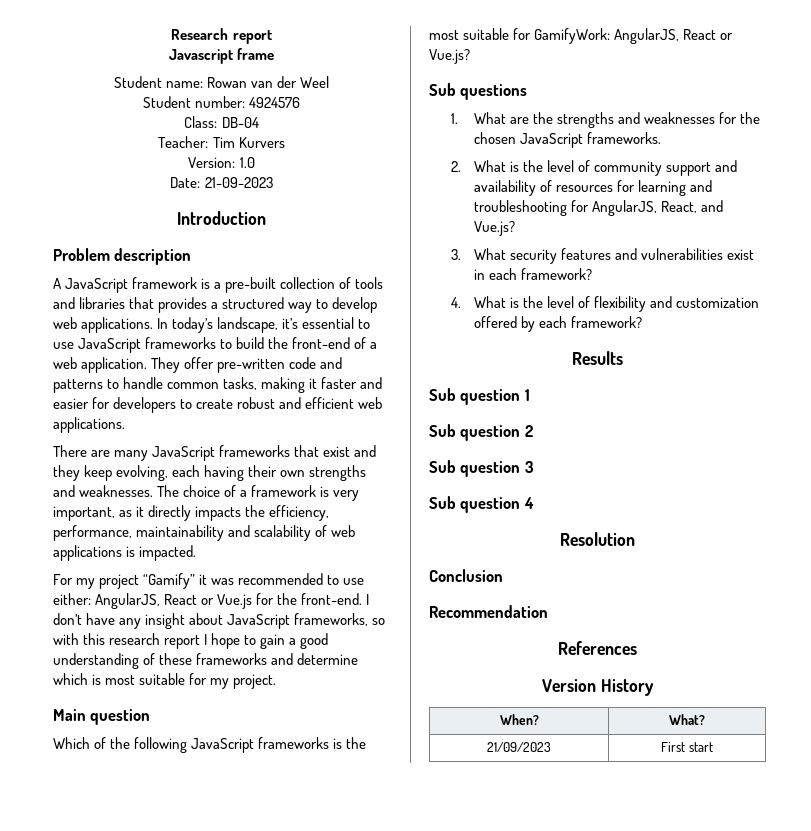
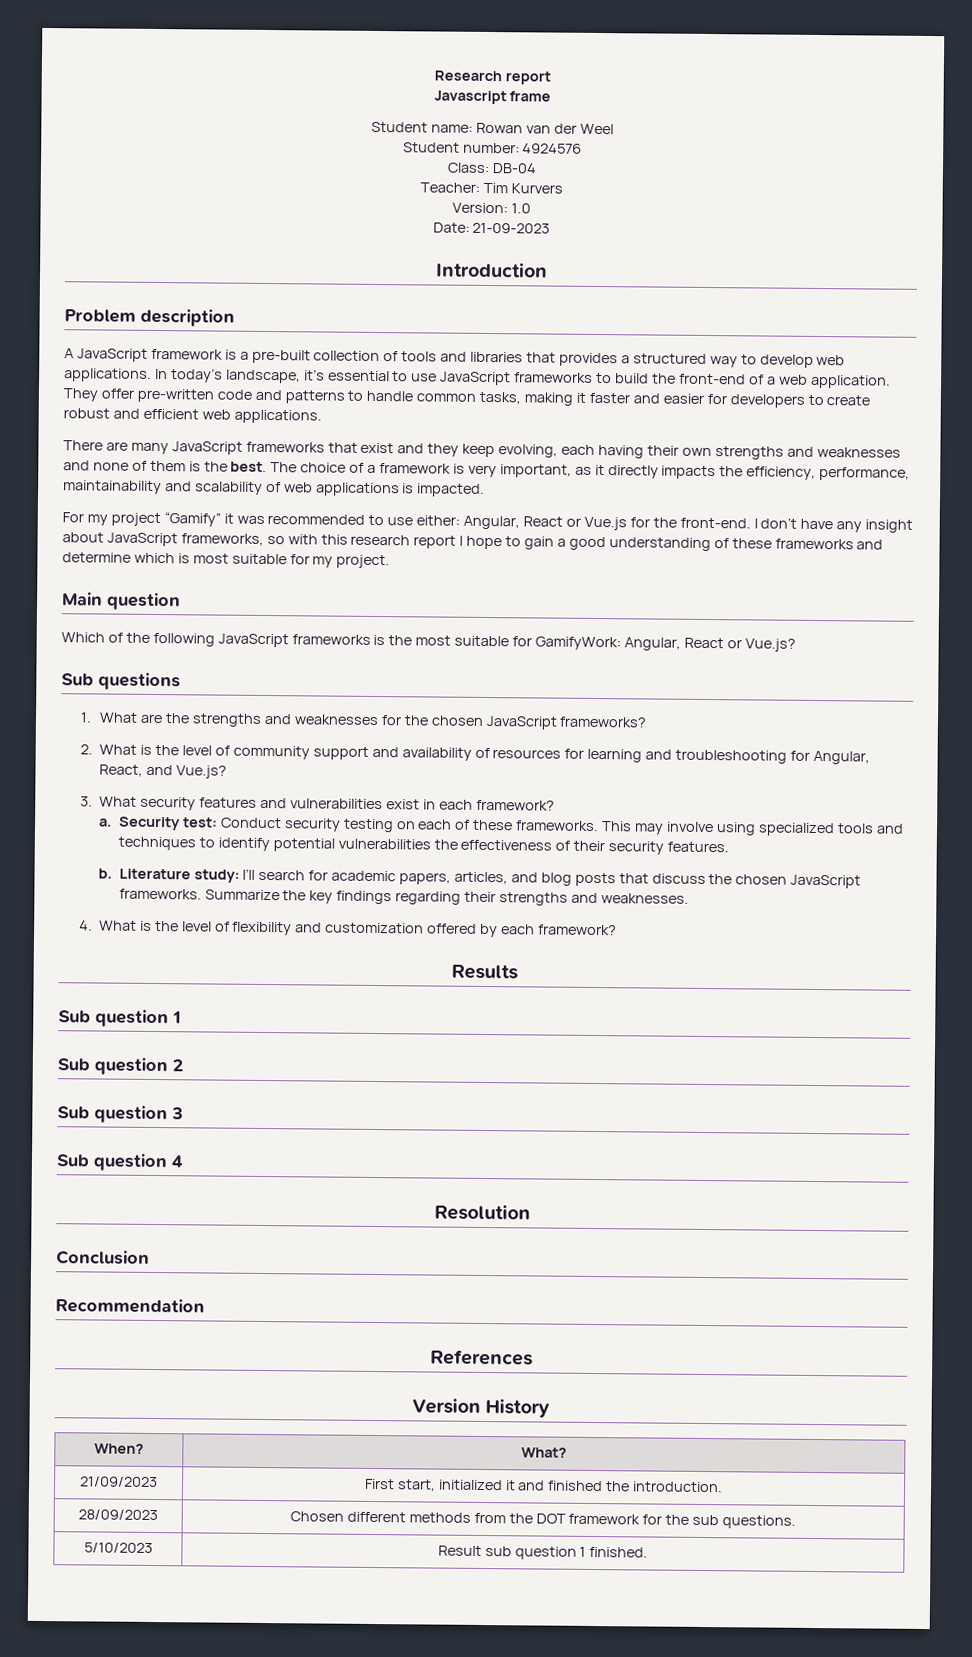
[79,485,154,497] weaknesses. -> [816,446,901,458] [63,460,268,472] weaknesses and none of them is the best.
[95,593,161,609] AngularJS, -> [463,515,521,530] Angular,
[614,28,680,44] AngularJS, -> [623,637,681,651] Angular,
[586,132,661,144] frameworks. -> [559,716,648,728] frameworks?
[591,200,657,216] AngularJS, -> [812,750,870,765] Angular,
(592, 274) none -> [99,816,904,837] [118,836,730,855] [98,868,862,889] [118,888,689,906] // a. Security test: Conduct security testing on each of these frameworks. This may involve using specialized tools and techniques to identify potential vulnerabilities the effectiveness of their security features. // b. Literature study: I’ll search for academic papers, articles, and blog posts that discuss the chosen JavaScript frameworks. Summarize the key findings regarding their strengths and weaknesses.
[688,742,713,752] start -> [396,1479,724,1493] [78,1509,158,1521] [289,1511,797,1529] [83,1542,153,1554] [437,1545,649,1560] start, initialized it and finished the introduction. // 28/09/2023 | Chosen different methods from the DOT framework for the sub questions. // 5/10/2023 | Result sub question 1 finished.

